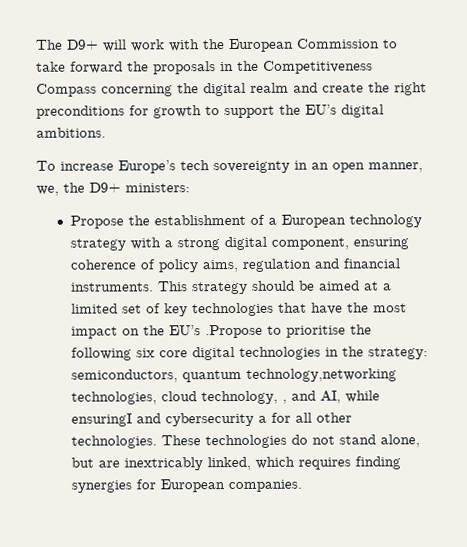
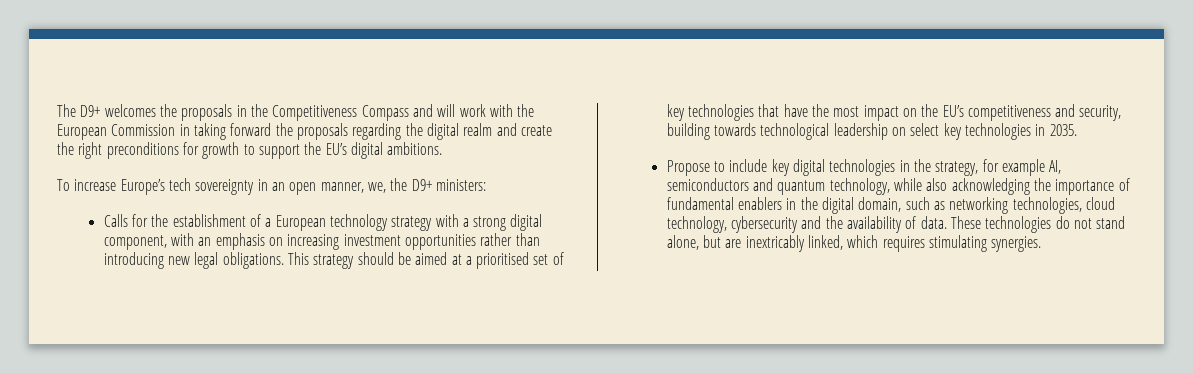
(99, 44) none -> [104,104,433,121] welcomes the proposals in the Competitiveness Compass and
[383,39,398,49] [36,61,66,72] to take -> [179,123,226,140] in taking
[220,60,373,74] [36,83,173,97] in the Competitiveness Compass concerning -> [352,123,402,140] regarding
[70,215,125,229] Propose -> [103,214,148,227] Calls for
[353,237,410,250] [70,258,401,273] [71,282,155,292] ensuring coherence of policy aims, regulation and financial instruments. -> [170,233,540,250] [103,252,284,269] with an emphasis on increasing investment opportunities rather than introducing new legal obligations.
[71,303,119,314] limited -> [476,252,530,269] prioritised
[205,324,373,339] [71,346,429,361] [71,368,398,383] [71,390,381,405] [71,412,353,427] [71,435,158,449] .Propose to prioritise the following six core digital technologies in the strategy: semiconductors, quantum technology,networking technologies, cloud technology, , and AI, while ensuringI and cybersecurity a for all other technologies. -> [967,104,1122,121] [666,123,1077,140] [666,159,1062,176] [666,178,1130,195] [666,197,1115,214] [666,216,947,233] competitiveness and security, building towards technological leadership on select key technologies in 2035. // Propose to include key digital technologies in the strategy, for example AI, semiconductors and quantum technology, while also acknowledging the importance of fundamental enablers in the digital domain, such as networking technologies, cloud technology, cybersecurity and the availability of data.
[355,456,402,470] [71,479,303,493] finding synergies for European companies. -> [928,235,1042,252] stimulating synergies.

